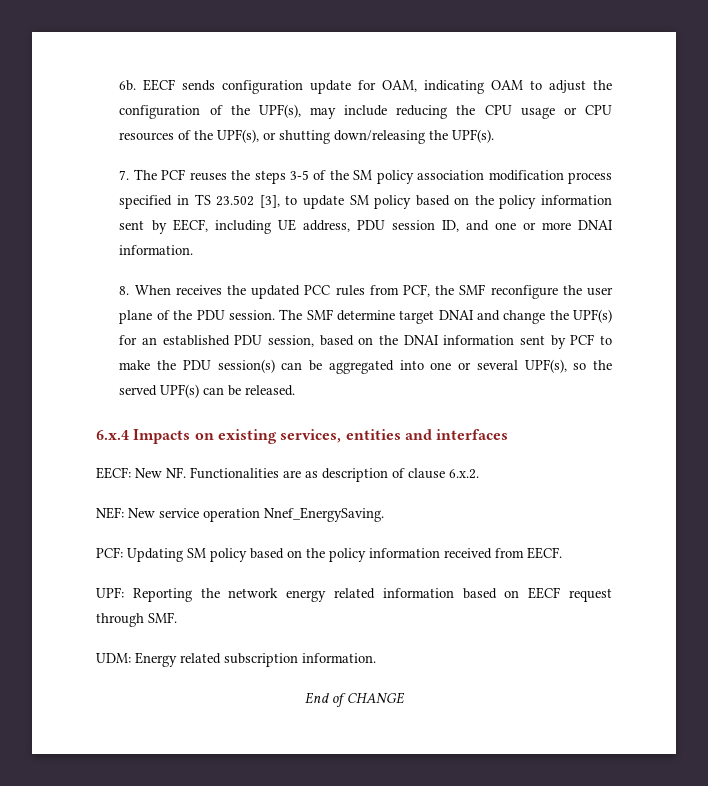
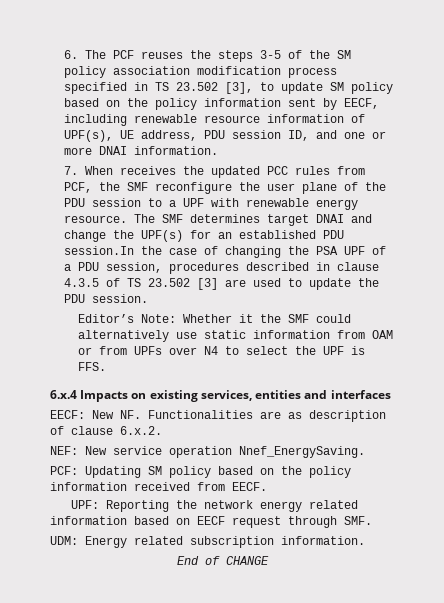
[119,79,612,94] [119,104,613,119] [119,129,495,144] [119,170,130,180] 6b. EECF sends configuration update for OAM, indicating OAM to adjust the configuration of the UPF(s), may include reducing the CPU usage or CPU resources of the UPF(s), or shutting down/releasing the UPF(s). // 7. -> [63,50,78,59] 6.
(271, 227) none -> [133,114,365,123] [63,130,113,142] renewable resource information of UPF(s),
[119,286,130,295] 8. -> [63,166,78,175] 7.
[228,310,275,320] session. -> [91,198,358,210] [63,215,127,223] session to a UPF with renewable energy resource.
[336,310,395,321] determine -> [189,214,260,223] determines
[268,334,613,349] [119,359,612,374] [119,384,296,398] session, based on the DNAI information sent by PCF to make the PDU session(s) can be aggregated into one or several UPF(s), so the served UPF(s) can be released. -> [63,246,386,258] [63,262,379,274] [63,278,379,290] [63,294,148,303] [77,314,351,323] [77,330,393,342] [77,346,365,355] [77,362,106,371] session.In the case of changing the PSA UPF of a PDU session, procedures described in clause 4.3.5 of TS 23.502 [3] are used to update the PDU session. // Editor’s Note: Whether it the SMF could alternatively use static information from OAM or from UPFs over N4 to select the UPF is FFS.

